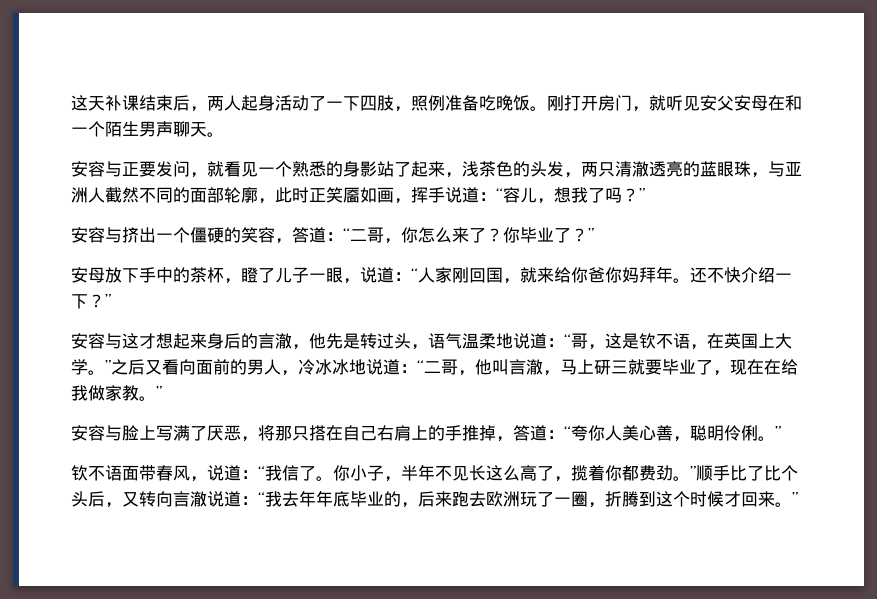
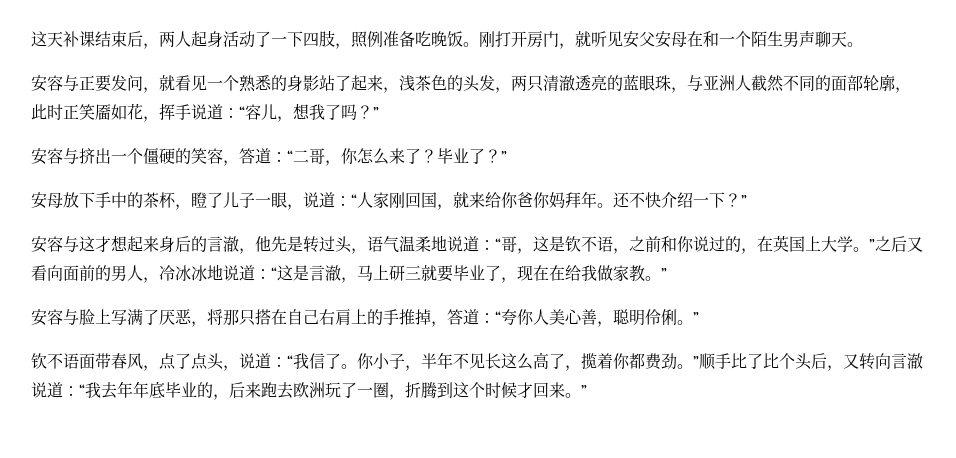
[377,187,394,203] 画 -> [127,103,143,120] 花
[503,227,520,243] 你 -> (437, 156) none
(707, 347) none -> [629,236,757,254] 之前和你说过的，
[424,359,509,376] 二哥，他叫 -> [277,265,309,281] 这是
(207, 479) none -> [159,353,239,371] 点了点头，

